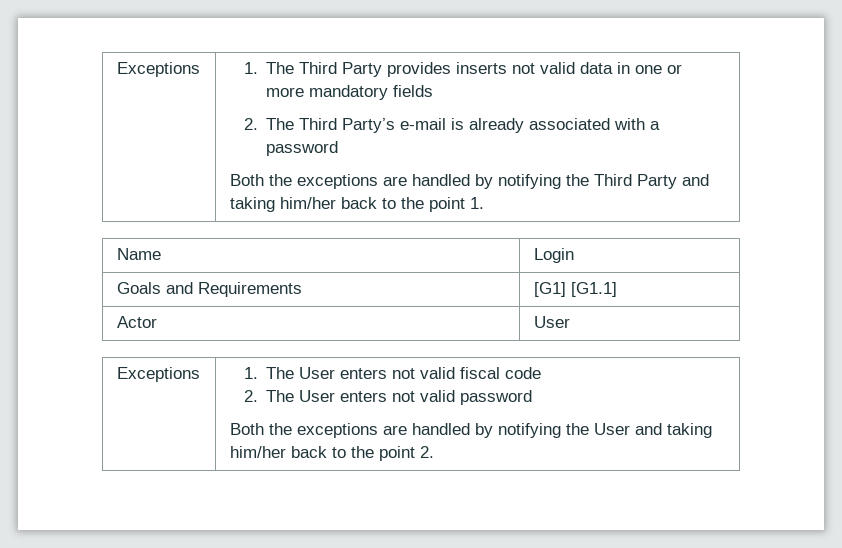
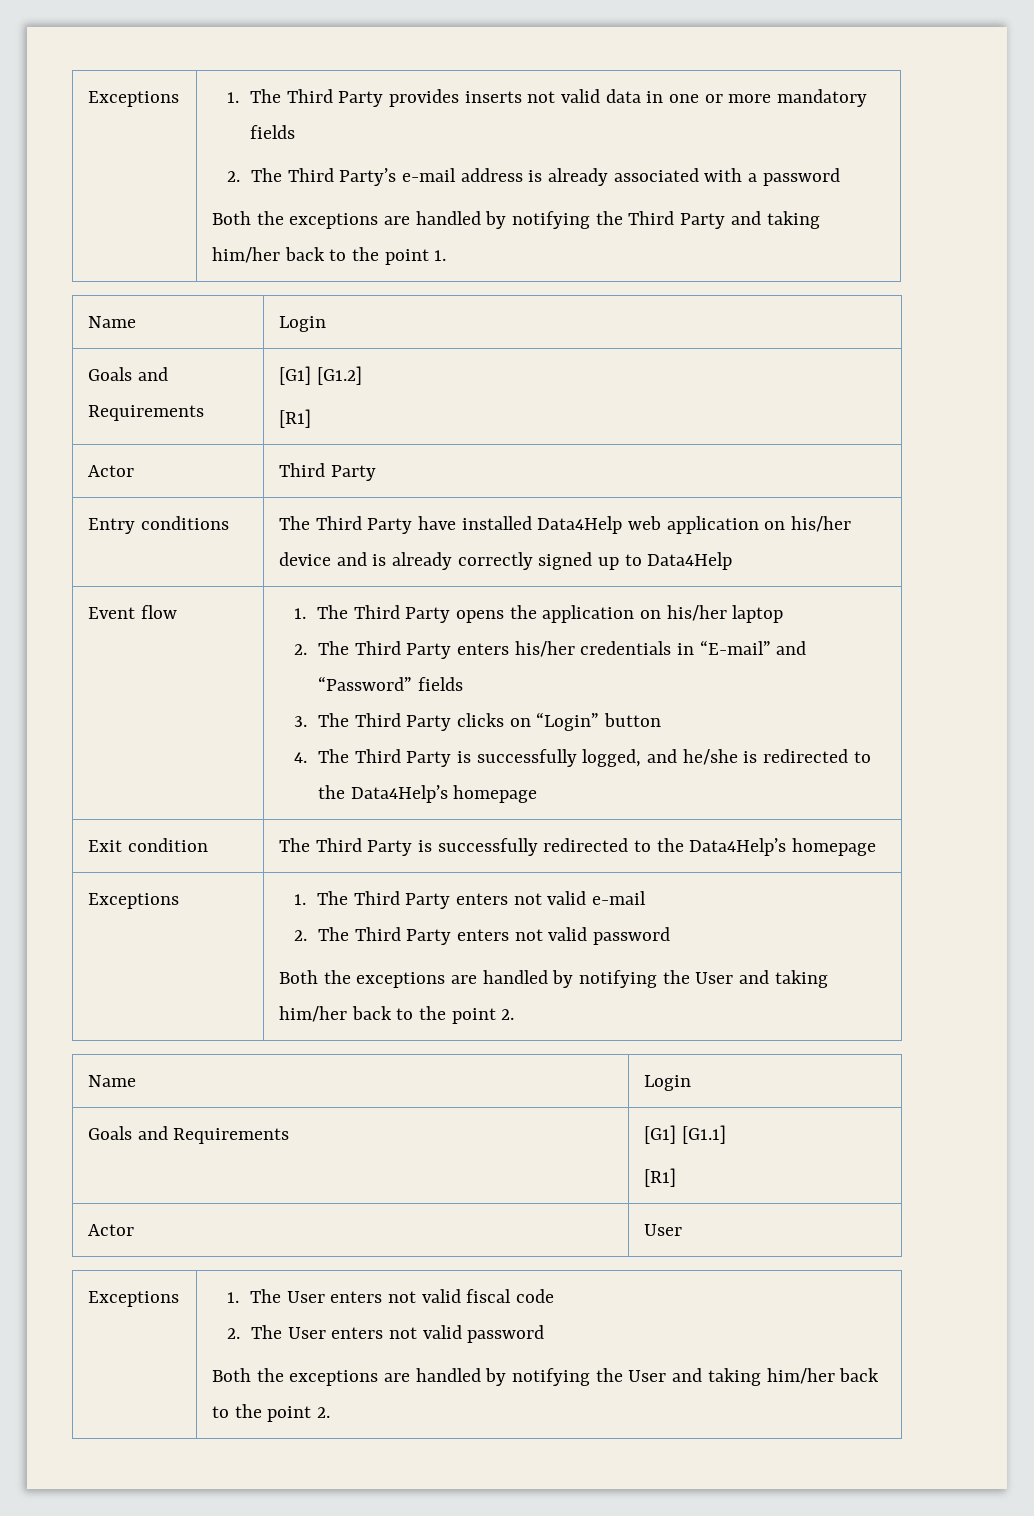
(447, 124) none -> [460,168,523,182] address
(574, 255) none -> [88,367,168,381] [88,405,205,421] [279,366,362,385] [279,409,312,428] [88,465,135,477] [279,463,376,481] [88,516,229,534] [279,516,852,534] [279,552,733,570] [88,605,177,619] [294,605,784,623] [294,640,807,659] [317,676,463,691] [294,712,661,731] [294,749,871,767] [317,785,538,803] [88,838,208,852] [279,838,877,856] [88,893,180,909] [294,891,646,909] [294,927,670,945] [279,970,828,988] [279,1006,515,1024] [88,1075,137,1087] [644,1075,692,1091] // Goals and Requirements | [G1] [G1.2] // [R1] // Actor | Third Party // Entry conditions | The Third Party have installed Data4Help web application on his/her device and is already correctly signed up to Data4Help // Event flow | 1. The Third Party opens the application on his/her laptop // 2. The Third Party enters his/her credentials in “E-mail” and “Password” fields // 3. The Third Party clicks on “Login” button // 4. The Third Party is successfully logged, and he/she is redirected to the Data4Help’s homepage // Exit condition | The Third Party is successfully redirected to the Data4Help’s homepage // Exceptions | 1. The Third Party enters not valid e-mail // 2. The Third Party enters not valid password // Both the exceptions are handled by notifying the User and taking him/her back to the point 2. // Name | Login
(617, 289) none -> [644,1168,677,1187] // [R1]

